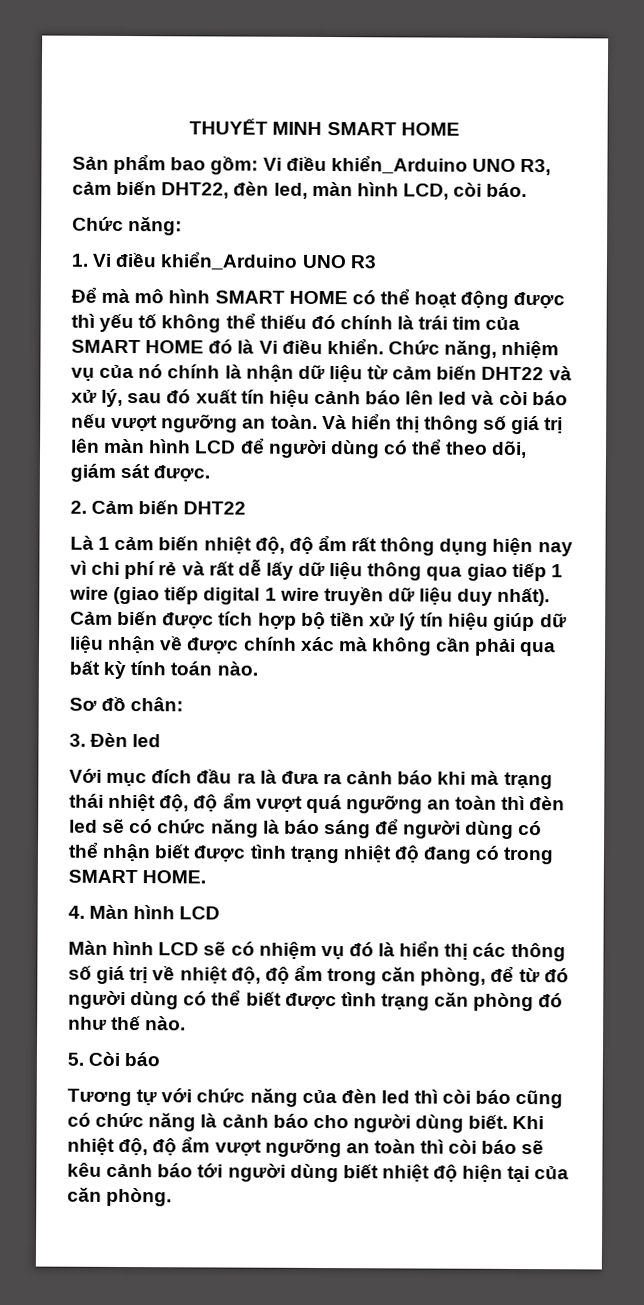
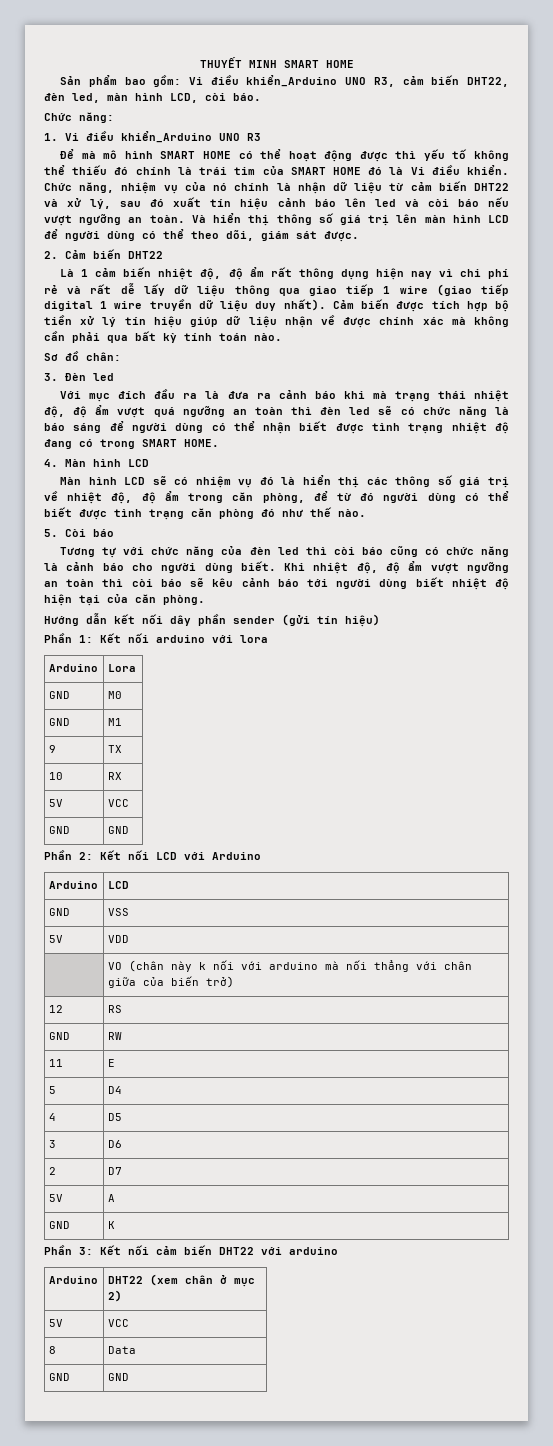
(173, 1197) none -> [44,613,380,627] [44,633,268,643] [48,664,98,672] [107,664,136,672] [48,691,70,699] [107,691,122,699] [48,718,70,726] [107,718,122,726] [48,745,56,753] [107,745,122,753] [48,772,63,780] [107,772,122,780] [48,799,63,807] [107,799,129,807] [48,826,70,834] [107,826,129,834] [44,850,261,860] [48,881,98,889] [107,881,129,889] [48,908,70,916] [107,908,129,916] [48,935,63,943] [107,935,129,943] [107,960,472,972] [107,976,234,988] [48,1005,63,1013] [107,1005,122,1013] [48,1032,70,1040] [107,1032,122,1040] [48,1059,63,1067] [107,1059,115,1067] [48,1086,56,1094] [107,1086,122,1094] [48,1113,56,1121] [107,1113,122,1121] [48,1140,56,1148] [107,1140,122,1148] [48,1167,56,1175] [107,1167,122,1175] [48,1194,63,1202] [107,1194,115,1202] [48,1221,70,1229] [107,1221,115,1229] [44,1245,338,1255] [48,1276,98,1284] [107,1274,255,1287] [107,1290,122,1302] [48,1319,63,1327] [107,1319,129,1327] [48,1346,56,1354] [107,1346,136,1354] [48,1373,70,1381] [107,1373,129,1381] // Hướng dẫn kết nối dây phần sender (gửi tín hiệu) // Phần 1: Kết nối arduino với lora // Arduino | Lora // GND | M0 // GND | M1 // 9 | TX // 10 | RX // 5V | VCC // GND | GND // Phần 2: Kết nối LCD với Arduino // Arduino | LCD // GND | VSS // 5V | VDD // | VO (chân này k nối với arduino mà nối thẳng với chân giữa của biến trở) // 12 | RS // GND | RW // 11 | E // 5 | D4 // 4 | D5 // 3 | D6 // 2 | D7 // 5V | A // GND | K // Phần 3: Kết nối cảm biến DHT22 với arduino // Arduino | DHT22 (xem chân ở mục 2) // 5V | VCC // 8 | Data // GND | GND

